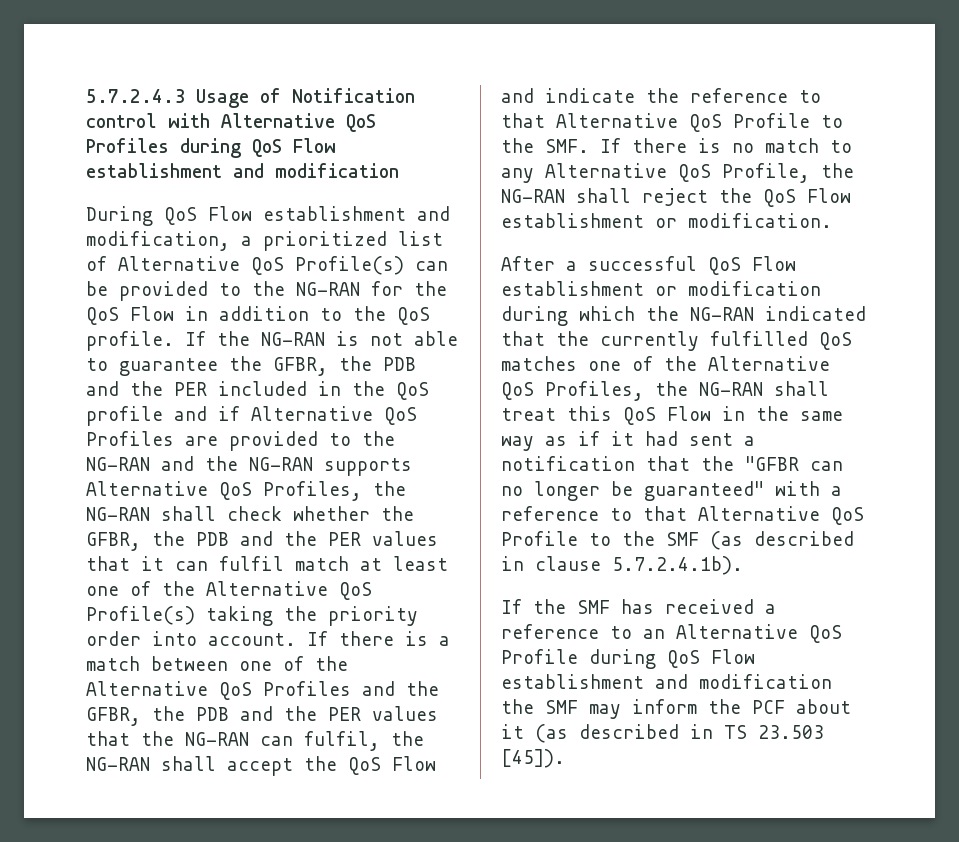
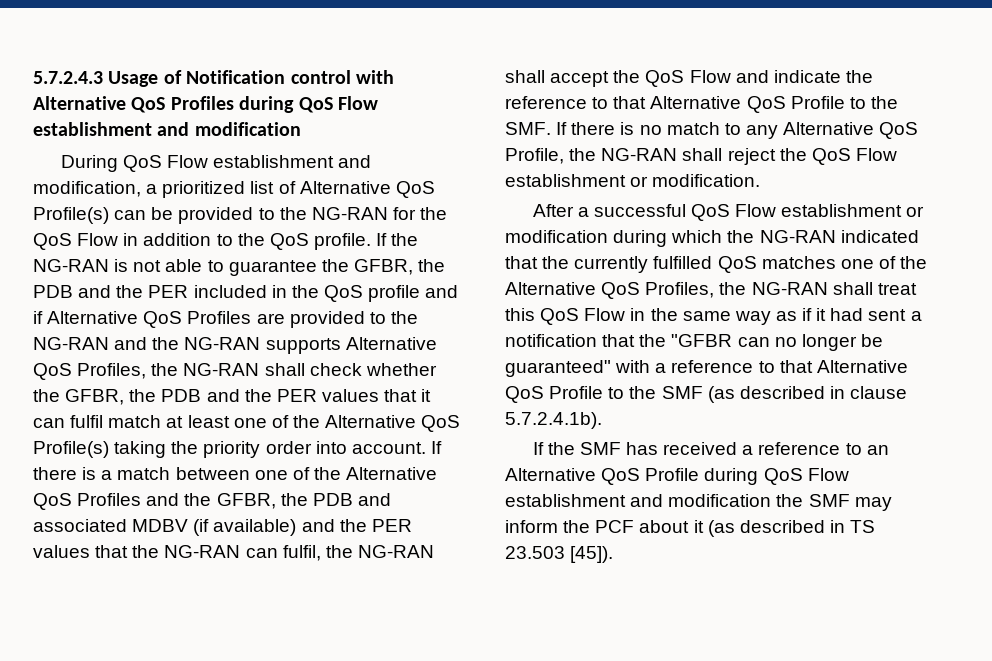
(273, 713) none -> [33,519,335,536] associated MDBV (if available) and

